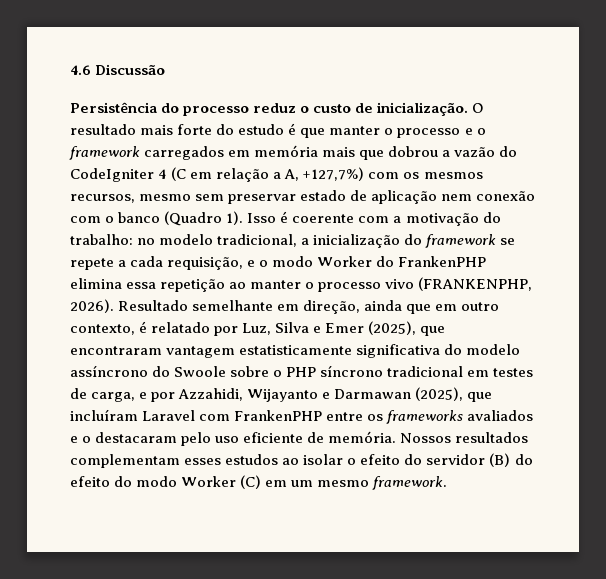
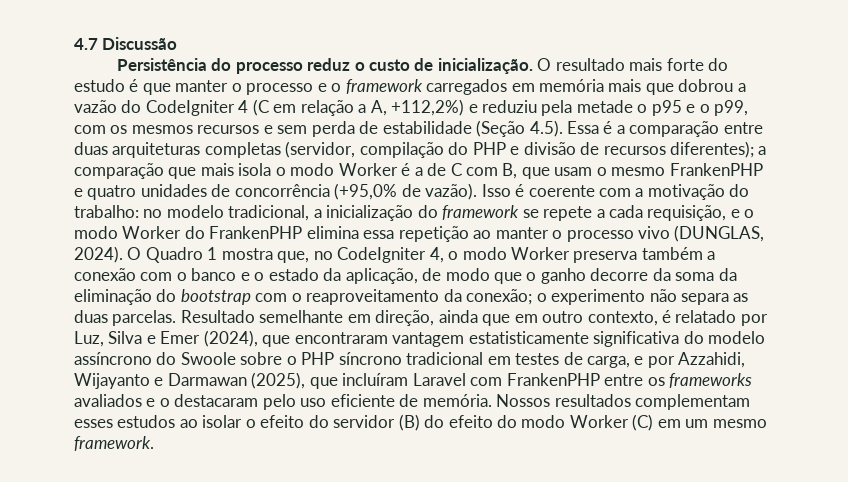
[70,65,91,75] 4.6 -> [74,38,98,50] 4.7
[303,167,483,181] [70,190,536,204] [70,211,244,226] +127,7%) com os mesmos recursos, mesmo sem preservar estado de aplicação nem conexão com o banco (Quadro 1). -> [391,99,749,116] [74,120,763,137] [74,141,767,158] [74,163,763,179] [74,183,478,200] +112,2%) e reduziu pela metade o p95 e o p99, com os mesmos recursos e sem perda de estabilidade (Seção 4.5). Essa é a comparação entre duas arquiteturas completas (servidor, compilação do PHP e divisão de recursos diferentes); a comparação que mais isola o modo Worker é a de C com B, que usam o mesmo FrankenPHP e quatro unidades de concorrência (+95,0% de vazão).
[418,277,533,291] [70,299,114,313] (FRANKENPHP, 2026). -> [674,225,765,242] [74,246,716,263] [74,268,737,284] [74,289,749,305] [74,310,177,326] (DUNGLAS, 2024). O Quadro 1 mostra que, no CodeIgniter 4, o modo Worker preserva também a conexão com o banco e o estado da aplicação, de modo que o ganho decorre da soma da eliminação do bootstrap com o reaproveitamento da conexão; o experimento não separa as duas parcelas.
[368,321,417,335] (2025), -> [203,330,258,347] (2024),

